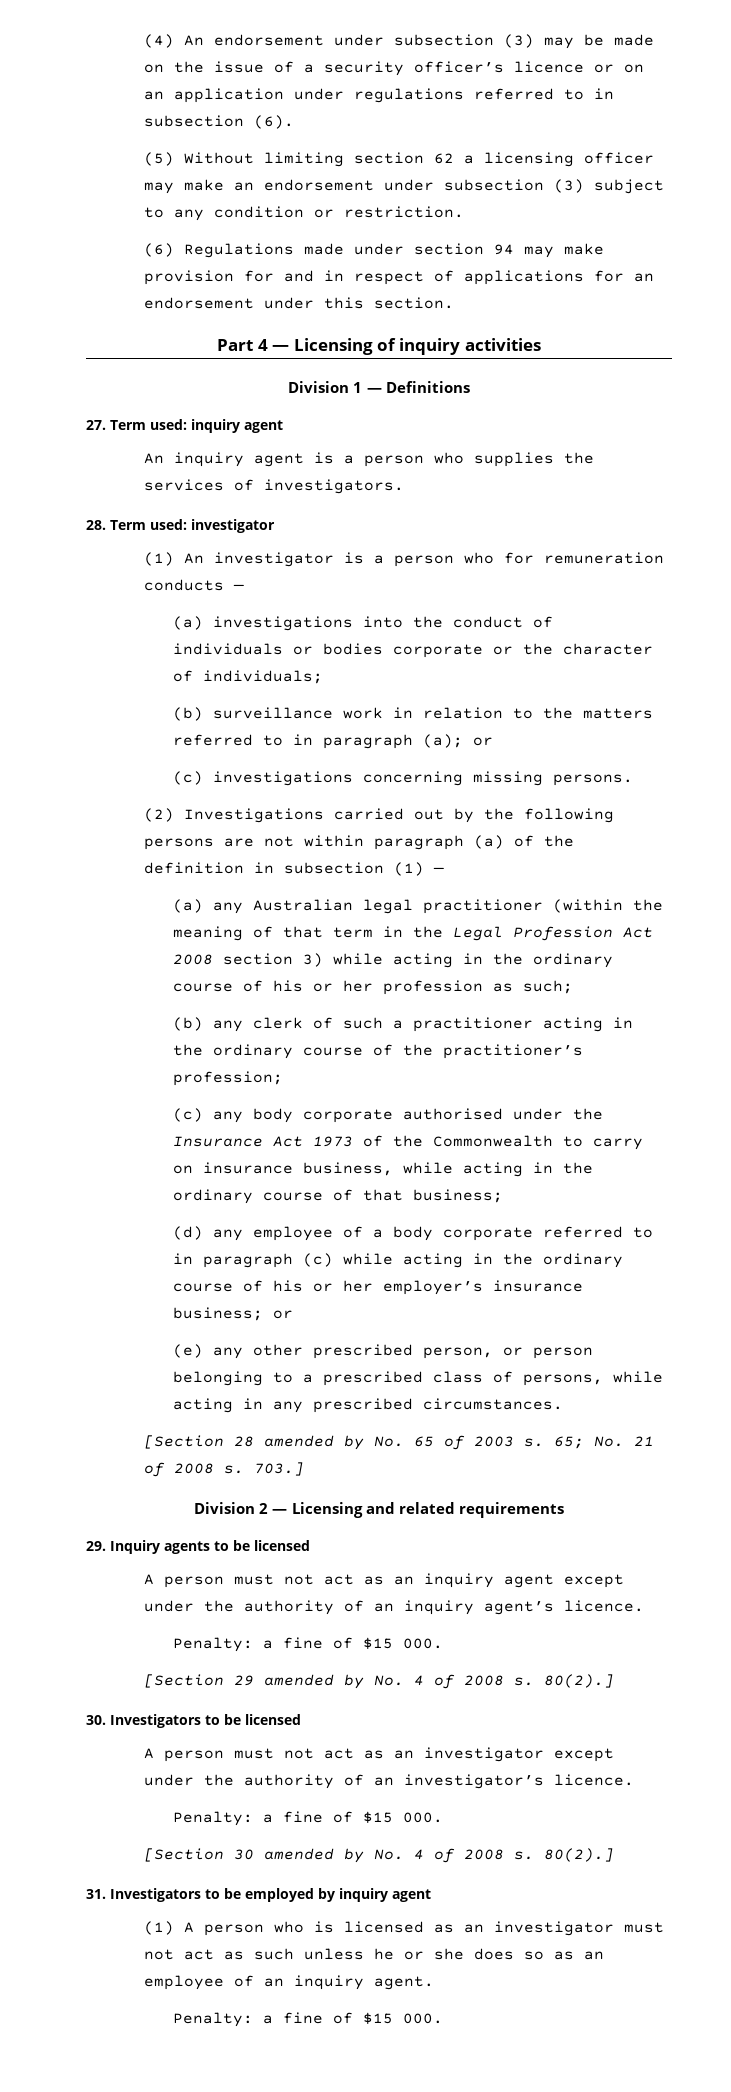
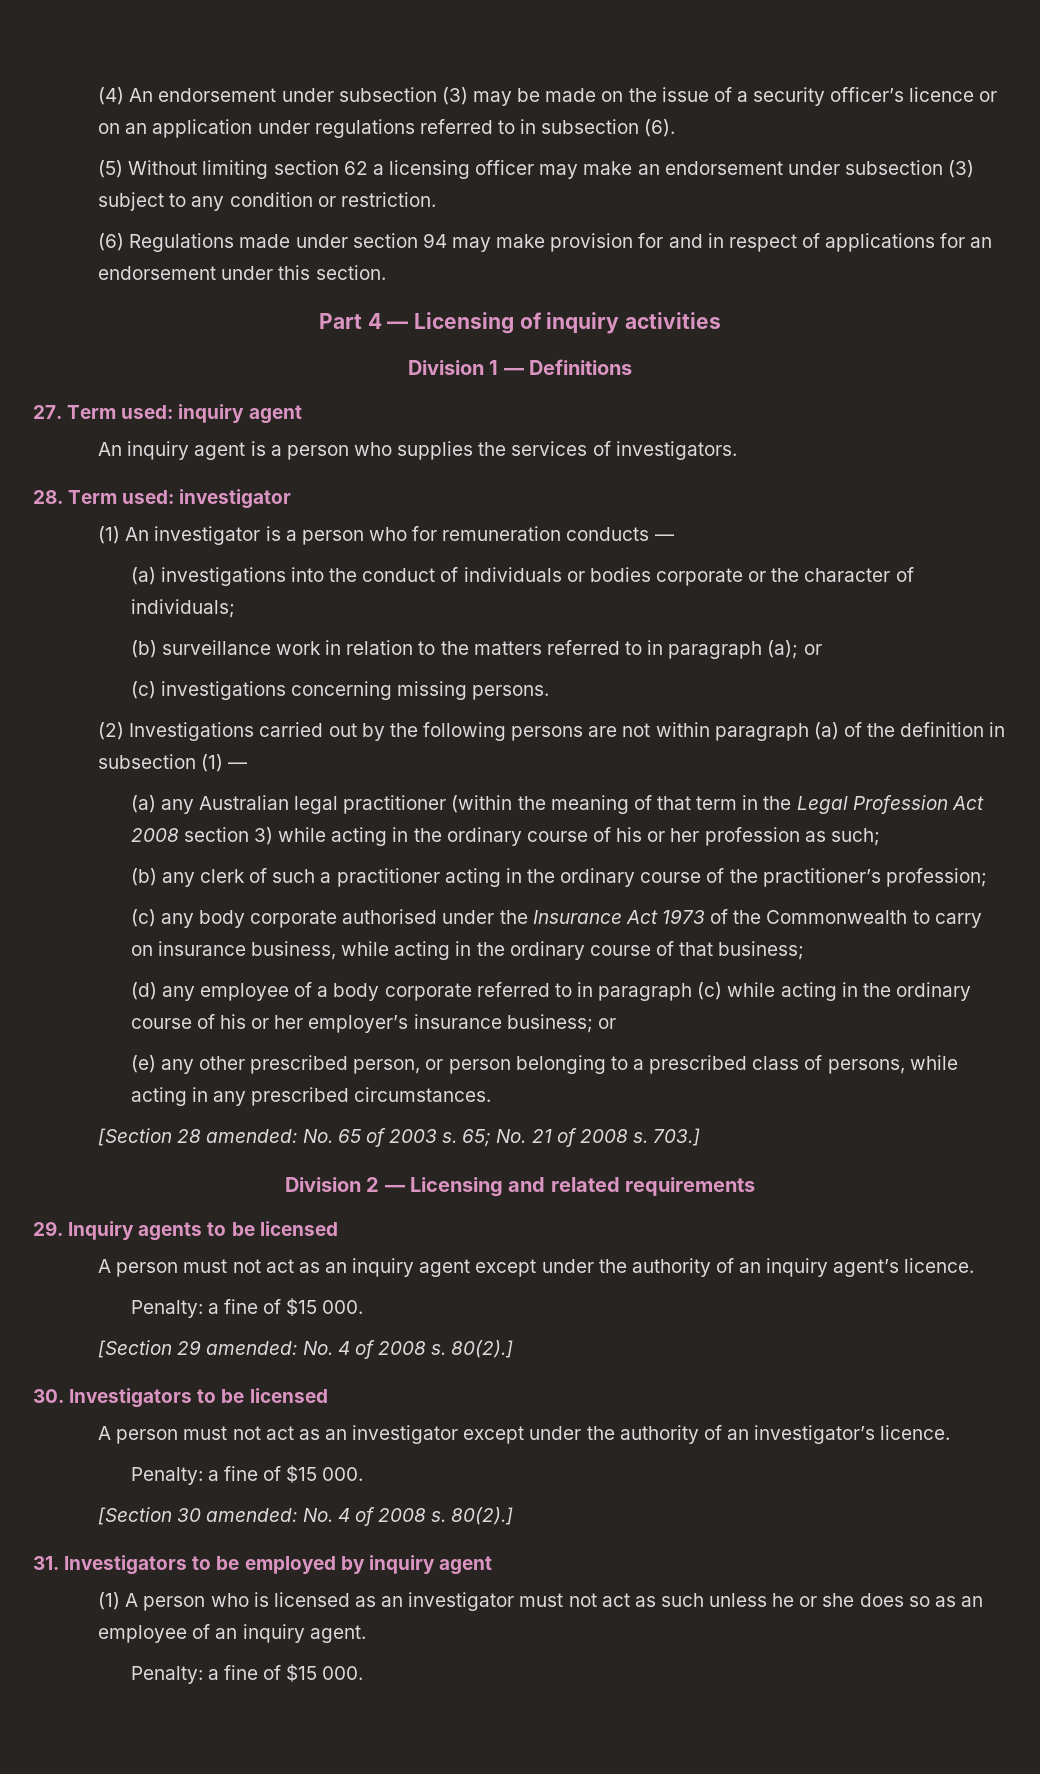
[263,1435,364,1450] amended by -> [206,1129,298,1143] amended:
[263,1674,364,1689] amended by -> [206,1341,298,1355] amended:
[263,1848,364,1863] amended by -> [206,1508,298,1522] amended:

